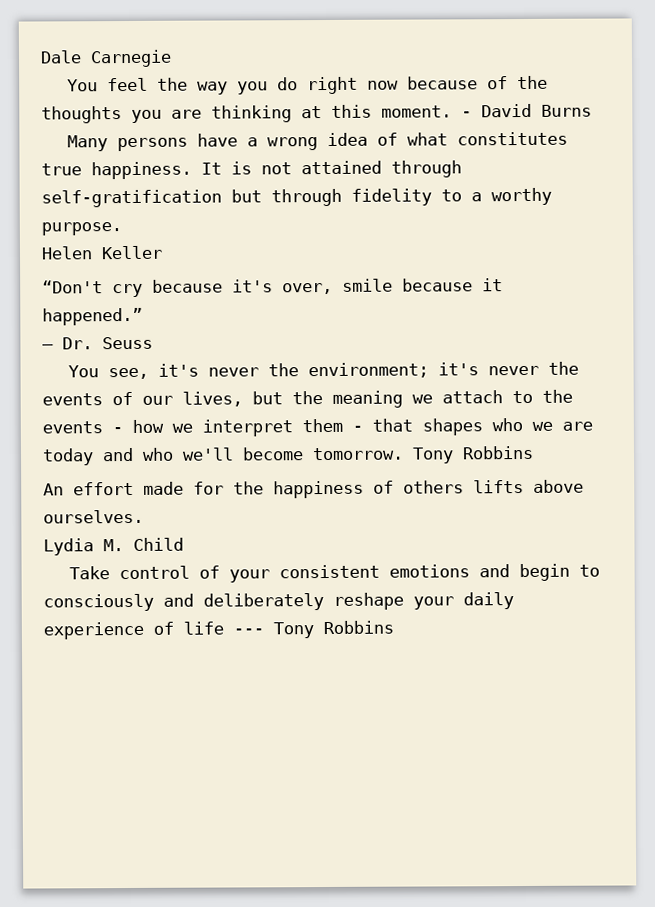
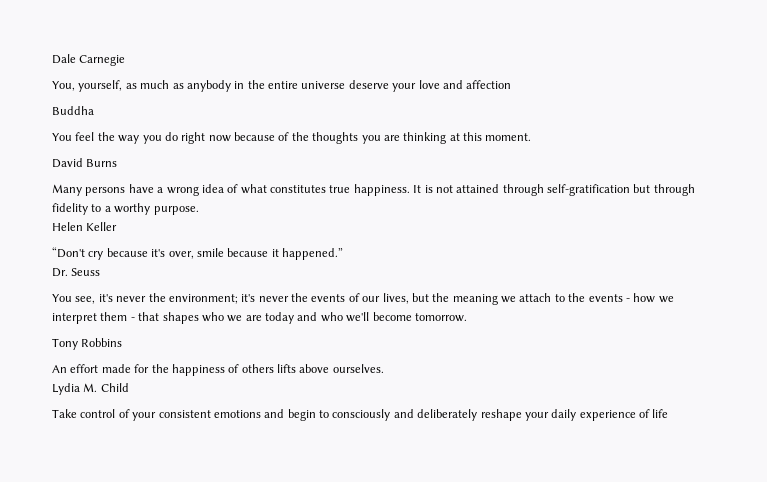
(172, 58) none -> [52,80,512,92] [52,106,94,115] // You, yourself, as much as anybody in the entire universe deserve your love and affection // Buddha
[461,111,472,118] - -> (532, 137) //
[42,344,54,350] ― -> (343, 254) none
(404, 454) none -> (467, 317) //
[233,620,394,639] --- Tony Robbins -> (669, 413) none

